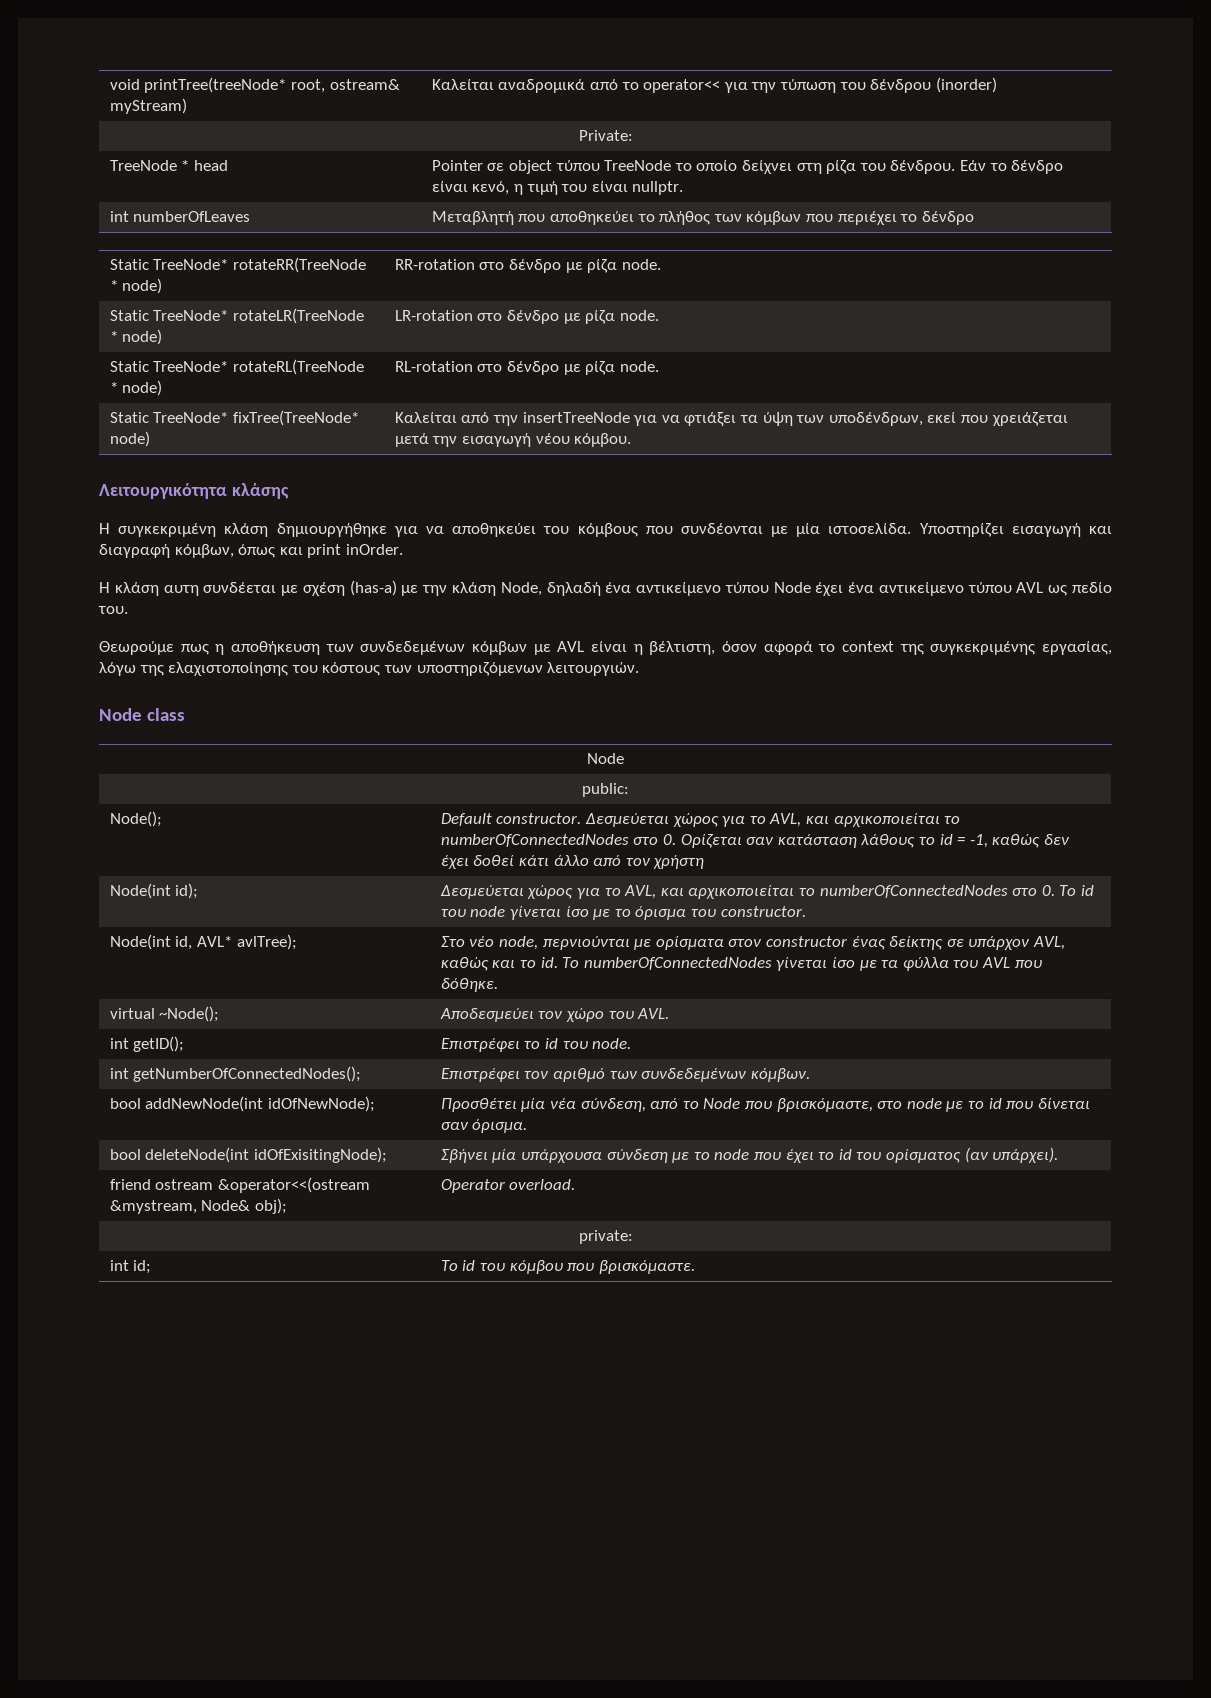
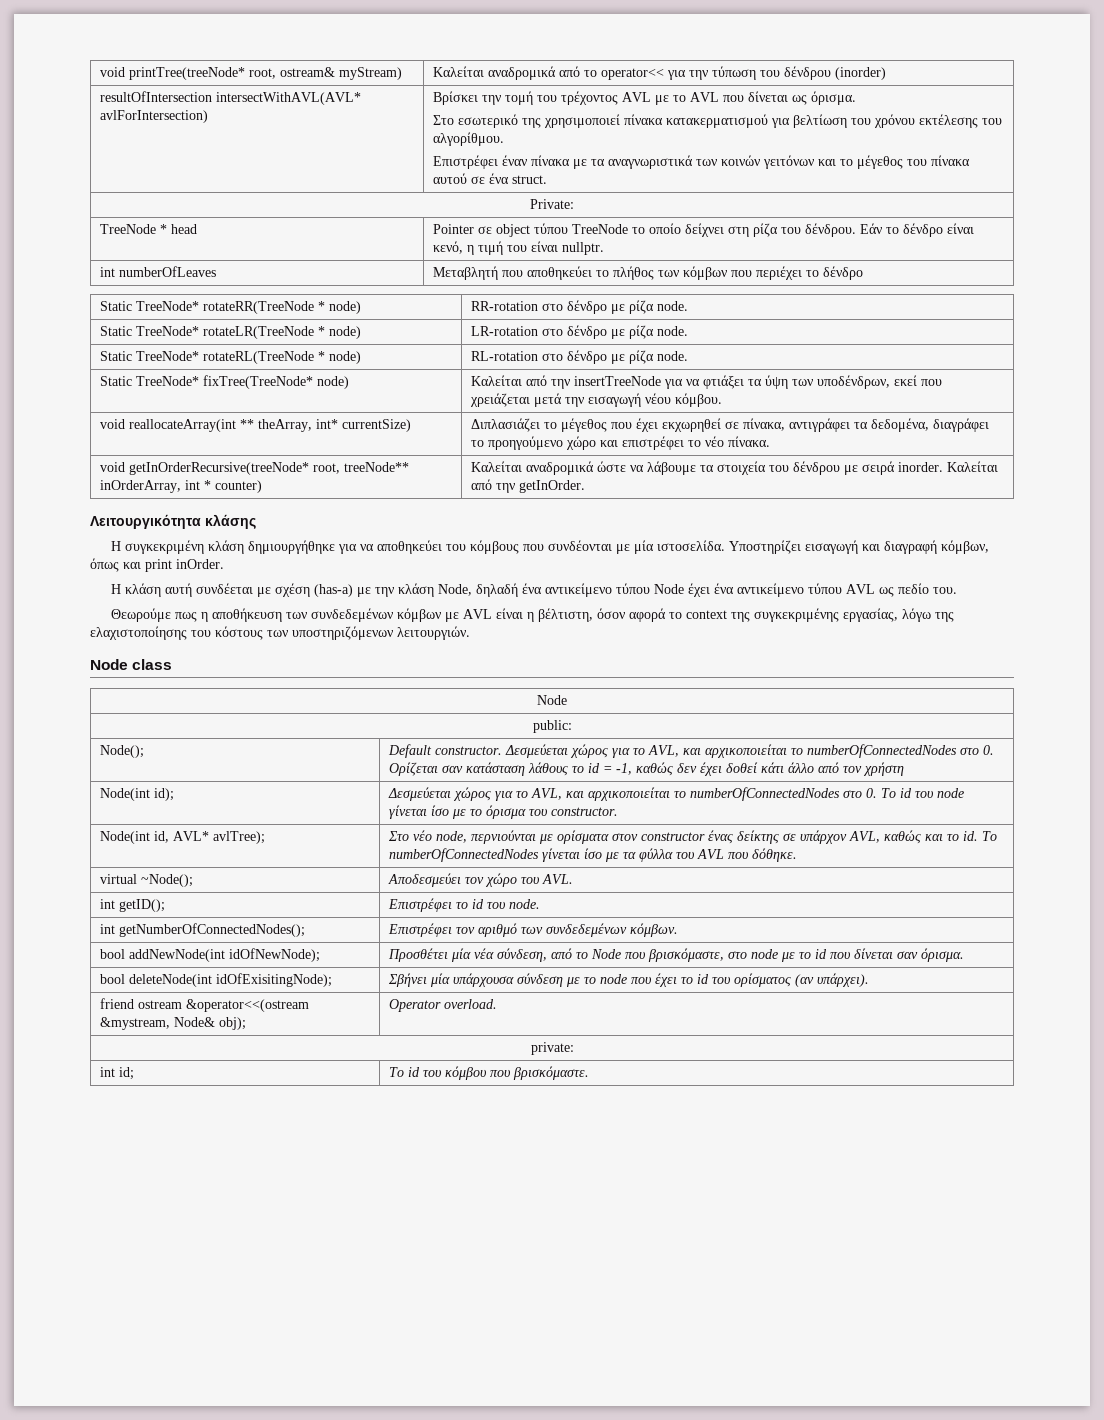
(997, 85) none -> [100,91,362,105] [100,110,209,123] [433,91,857,105] [433,114,1003,128] [433,132,505,146] [433,155,971,169] [433,173,548,184] // resultOfIntersection intersectWithAVL(AVL* avlForIntersection) | Βρίσκει την τομή του τρέχοντος AVL με το AVL που δίνεται ως όρισμα. // Στο εσωτερικό της χρησιμοποιεί πίνακα κατακερματισμού για βελτίωση του χρόνου εκτέλεσης του αλγορίθμου. // Επιστρέφει έναν πίνακα με τα αναγνωριστικά των κοινών γειτόνων και το μέγεθος του πίνακα αυτού σε ένα struct.
(632, 440) none -> [100,419,412,432] [471,418,990,432] [471,436,771,450] [100,462,410,475] [100,480,263,493] [471,461,999,475] [471,479,586,493] // void reallocateArray(int ** theArray, int* currentSize) | Διπλασιάζει το μέγεθος που έχει εκχωρηθεί σε πίνακα, αντιγράφει τα δεδομένα, διαγράφει το προηγούμενο χώρο και επιστρέφει το νέο πίνακα. // void getInOrderRecursive(treeNode* root, treeNode** inOrderArray, int * counter) | Καλείται αναδρομικά ώστε να λάβουμε τα στοιχεία του δένδρου με σειρά inorder. Καλείται από την getInOrder.
[163,585,199,596] αυτη -> [164,583,192,597] αυτή

